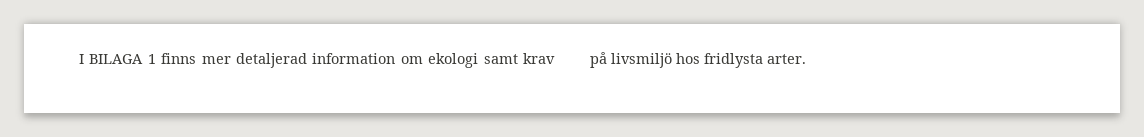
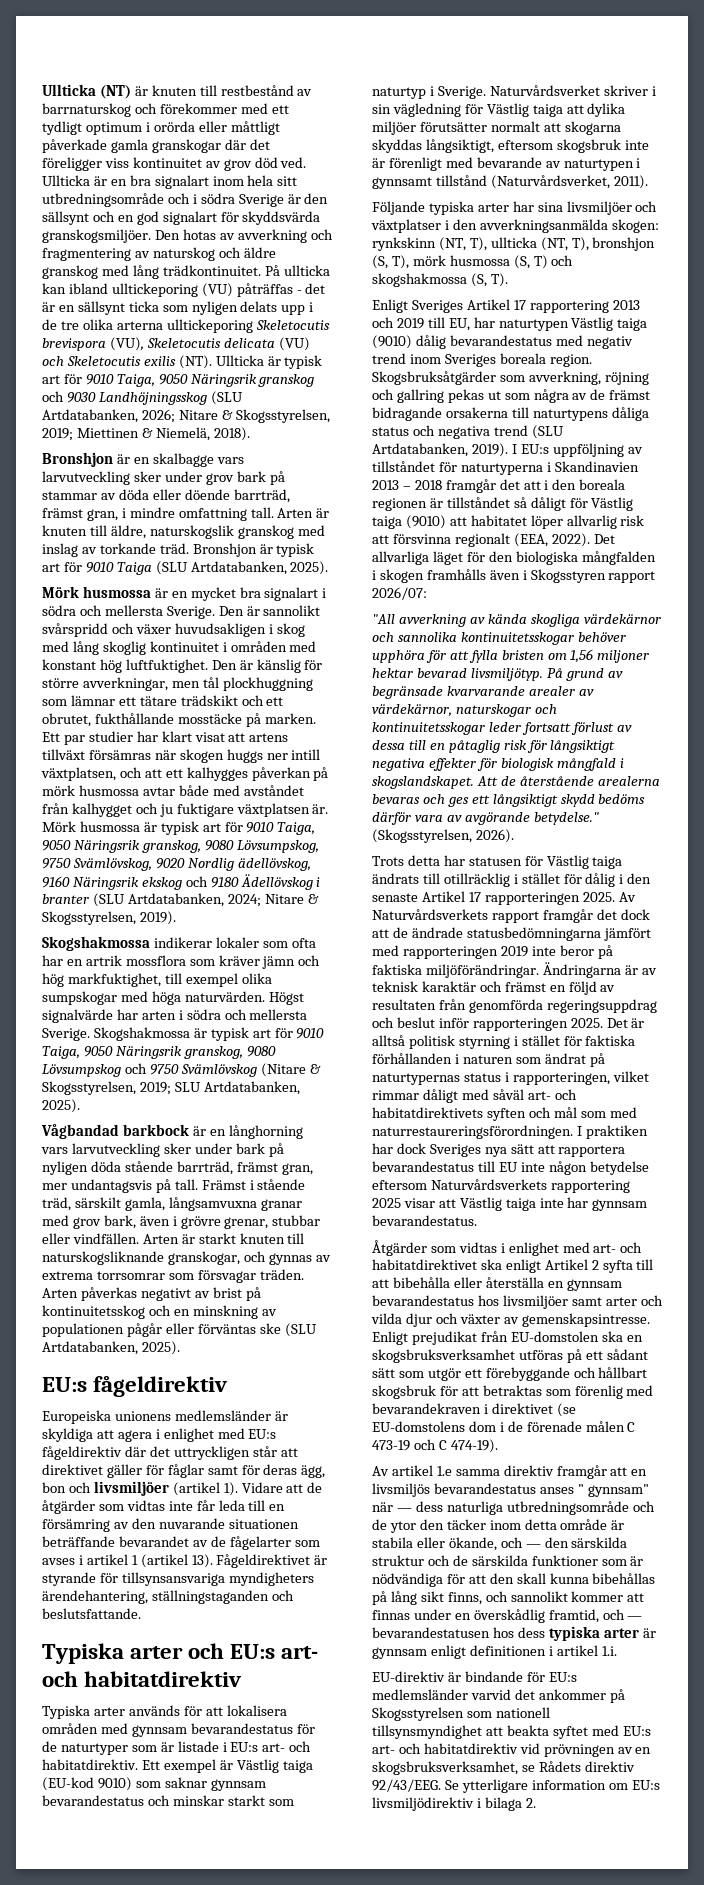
[79,52,806,68] I BILAGA 1 finns mer detaljerad information om ekologi samt krav på livsmiljö hos fridlysta arter. -> [42,84,313,99] [42,103,289,117] [42,121,280,135] [42,139,270,153] [42,157,307,171] [42,175,298,189] [42,193,329,207] [42,211,321,225] [42,229,333,243] [42,247,276,261] [42,265,330,279] [42,283,326,297] [42,301,314,315] [42,319,330,333] [42,337,310,351] [42,355,323,369] [42,374,315,387] [42,391,243,405] [42,409,330,423] [42,427,250,441] [42,452,244,467] [42,471,285,485] [42,489,290,503] [42,507,330,521] [42,525,325,539] [42,543,315,557] [42,561,329,575] [42,586,327,601] [42,605,321,619] [42,623,305,637] [42,641,317,655] [42,659,323,673] [42,677,313,691] [42,695,284,706] [42,713,316,727] [42,731,289,745] [42,749,321,763] [41,767,329,781] [42,785,304,796] [42,803,329,817] [42,821,316,835] [42,840,319,853] [42,858,311,871] [42,874,321,890] [42,893,319,907] [42,911,176,925] [42,936,316,951] [42,955,321,969] [42,973,272,987] [42,991,304,1005] [42,1009,308,1023] [42,1027,325,1041] [42,1046,276,1059] [42,1063,321,1077] [42,1081,300,1095] [42,1099,80,1113] [41,1124,303,1139] [41,1143,284,1157] [42,1161,313,1175] [42,1179,306,1193] [42,1197,302,1211] [42,1215,321,1229] [42,1233,305,1244] [42,1251,331,1265] [42,1269,304,1283] [42,1287,261,1301] [42,1305,277,1319] [42,1323,317,1337] [42,1341,180,1355] [42,1375,228,1397] [42,1410,288,1424] [42,1428,277,1442] [42,1446,298,1460] [42,1464,326,1478] [42,1481,323,1496] [42,1500,286,1514] [42,1518,299,1532] [42,1536,320,1550] [42,1554,328,1568] [42,1572,314,1586] [42,1590,294,1604] [42,1608,141,1619] [42,1643,319,1664] [42,1671,242,1687] [42,1705,287,1719] [42,1723,315,1737] [42,1741,312,1755] [42,1759,313,1773] [42,1777,266,1791] [42,1795,294,1806] [372,85,656,99] [372,103,626,117] [372,121,621,135] [372,139,649,153] [372,157,641,171] [372,175,648,189] [372,201,658,215] [371,219,659,233] [372,237,656,251] [372,255,574,269] [372,273,508,287] [372,299,640,313] [372,317,648,331] [372,335,633,349] [372,353,592,367] [372,371,649,385] [372,389,651,403] [372,407,649,421] [372,425,564,439] [372,443,643,457] [372,461,639,475] [372,479,626,493] [372,497,634,511] [372,515,645,529] [372,533,615,547] [372,551,656,565] [372,569,656,583] [372,587,427,600] [372,614,661,627] [372,632,626,645] [372,649,650,663] [372,668,623,681] [372,686,594,699] [372,704,557,717] [372,722,632,735] [372,740,616,753] [372,758,624,771] [372,776,660,789] [372,794,646,807] [372,812,599,825] [372,829,514,843] [372,855,623,869] [372,873,652,887] [372,891,636,905] [372,909,650,923] [372,927,651,941] [372,945,613,959] [372,962,657,978] [372,981,616,995] [372,999,657,1013] [372,1017,645,1031] [372,1035,636,1049] [372,1053,605,1067] [372,1071,649,1085] [372,1089,577,1103] [372,1107,637,1121] [372,1125,648,1139] [372,1143,626,1157] [372,1161,649,1175] [372,1179,630,1193] [372,1197,648,1211] [372,1215,477,1226] [372,1240,643,1256] [372,1259,654,1273] [372,1277,622,1291] [372,1295,663,1309] [371,1313,650,1327] [372,1331,643,1345] [372,1349,648,1363] [372,1367,648,1381] [372,1385,654,1399] [372,1403,576,1417] [372,1421,636,1432] [372,1439,498,1453] [372,1465,648,1479] [372,1483,649,1497] [372,1501,655,1515] [372,1519,625,1533] [372,1537,628,1551] [372,1555,644,1566] [372,1573,656,1587] [372,1591,645,1605] [372,1609,643,1623] [372,1626,656,1641] [372,1645,617,1659] [372,1671,577,1682] [372,1689,625,1703] [372,1707,550,1721] [372,1725,651,1739] [372,1743,652,1757] [372,1761,635,1775] [372,1779,660,1793] [372,1797,536,1811] Ullticka (NT) är knuten till restbestånd av barrnaturskog och förekommer med ett tydligt optimum i orörda eller måttligt påverkade gamla granskogar där det föreligger viss kontinuitet av grov död ved. Ullticka är en bra signalart inom hela sitt utbredningsområde och i södra Sverige är den sällsynt och en god signalart för skyddsvärda granskogsmiljöer. Den hotas av avverkning och fragmentering av naturskog och äldre granskog med lång trädkontinuitet. På ullticka kan ibland ulltickeporing (VU) påträffas - det är en sällsynt ticka som nyligen delats upp i de tre olika arterna ulltickeporing Skeletocutis brevispora (VU), Skeletocutis delicata (VU) och Skeletocutis exilis (NT). Ullticka är typisk art för 9010 Taiga, 9050 Näringsrik granskog och 9030 Landhöjningsskog (SLU Artdatabanken, 2026; Nitare & Skogsstyrelsen, 2019; Miettinen & Niemelä, 2018). // Bronshjon är en skalbagge vars larvutveckling sker under grov bark på stammar av döda eller döende barrträd, främst gran, i mindre omfattning tall. Arten är knuten till äldre, naturskogslik granskog med inslag av torkande träd. Bronshjon är typisk art för 9010 Taiga (SLU Artdatabanken, 2025). // Mörk husmossa är en mycket bra signalart i södra och mellersta Sverige. Den är sannolikt svårspridd och växer huvudsakligen i skog med lång skoglig kontinuitet i områden med konstant hög luftfuktighet. Den är känslig för större avverkningar, men tål plockhuggning som lämnar ett tätare trädskikt och ett obrutet, fukthållande mosstäcke på marken. Ett par studier har klart visat att artens tillväxt försämras när skogen huggs ner intill växtplatsen, och att ett kalhygges påverkan på mörk husmossa avtar både med avståndet från kalhygget och ju fuktigare växtplatsen är. Mörk husmossa är typisk art för 9010 Taiga, 9050 Näringsrik granskog, 9080 Lövsumpskog, 9750 Svämlövskog, 9020 Nordlig ädellövskog, 9160 Näringsrik ekskog och 9180 Ädellövskog i branter (SLU Artdatabanken, 2024; Nitare & Skogsstyrelsen, 2019). // Skogshakmossa indikerar lokaler som ofta har en artrik mossflora som kräver jämn och hög markfuktighet, till exempel olika sumpskogar med höga naturvärden. Högst signalvärde har arten i södra och mellersta Sverige. Skogshakmossa är typisk art för 9010 Taiga, 9050 Näringsrik granskog, 9080 Lövsumpskog och 9750 Svämlövskog (Nitare & Skogsstyrelsen, 2019; SLU Artdatabanken, 2025). // Vågbandad barkbock är en långhorning vars larvutveckling sker under bark på nyligen döda stående barrträd, främst gran, mer undantagsvis på tall. Främst i stående träd, särskilt gamla, långsamvuxna granar med grov bark, även i grövre grenar, stubbar eller vindfällen. Arten är starkt knuten till naturskogsliknande granskogar, och gynnas av extrema torrsomrar som försvagar träden. Arten påverkas negativt av brist på kontinuitetsskog och en minskning av populationen pågår eller förväntas ske (SLU Artdatabanken, 2025). // EU:s fågeldirektiv // Europeiska unionens medlemsländer är skyldiga att agera i enlighet med EU:s fågeldirektiv där det uttryckligen står att direktivet gäller för fåglar samt för deras ägg, bon och livsmiljöer (artikel 1). Vidare att de åtgärder som vidtas inte får leda till en försämring av den nuvarande situationen beträffande bevarandet av de fågelarter som avses i artikel 1 (artikel 13). Fågeldirektivet är styrande för tillsynsansvariga myndigheters ärendehantering, ställningstaganden och beslutsfattande. // Typiska arter och EU:s art- och habitatdirektiv // Typiska arter används för att lokalisera områden med gynnsam bevarandestatus för de naturtyper som är listade i EU:s art- och habitatdirektiv. Ett exempel är Västlig taiga (EU-kod 9010) som saknar gynnsam bevarandestatus och minskar starkt som naturtyp i Sverige. Naturvårdsverket skriver i sin vägledning för Västlig taiga att dylika miljöer förutsätter normalt att skogarna skyddas långsiktigt, eftersom skogsbruk inte är förenligt med bevarande av naturtypen i gynnsamt tillstånd (Naturvårdsverket, 2011). // Följande typiska arter har sina livsmiljöer och växtplatser i den avverkningsanmälda skogen: rynkskinn (NT, T), ullticka (NT, T), bronshjon (S, T), mörk husmossa (S, T) och skogshakmossa (S, T). // Enligt Sveriges Artikel 17 rapportering 2013 och 2019 till EU, har naturtypen Västlig taiga (9010) dålig bevarandestatus med negativ trend inom Sveriges boreala region. Skogsbruksåtgärder som avverkning, röjning och gallring pekas ut som några av de främst bidragande orsakerna till naturtypens dåliga status och negativa trend (SLU Artdatabanken, 2019). I EU:s uppföljning av tillståndet för naturtyperna i Skandinavien 2013 – 2018 framgår det att i den boreala regionen är tillståndet så dåligt för Västlig taiga (9010) att habitatet löper allvarlig risk att försvinna regionalt (EEA, 2022). Det allvarliga läget för den biologiska mångfalden i skogen framhålls även i Skogsstyren rapport 2026/07: // "All avverkning av kända skogliga värdekärnor och sannolika kontinuitetsskogar behöver upphöra för att fylla bristen om 1,56 miljoner hektar bevarad livsmiljötyp. På grund av begränsade kvarvarande arealer av värdekärnor, naturskogar och kontinuitetsskogar leder fortsatt förlust av dessa till en påtaglig risk för långsiktigt negativa effekter för biologisk mångfald i skogslandskapet. Att de återstående arealerna bevaras och ges ett långsiktigt skydd bedöms därför vara av avgörande betydelse." (Skogsstyrelsen, 2026). // Trots detta har statusen för Västlig taiga ändrats till otillräcklig i stället för dålig i den senaste Artikel 17 rapporteringen 2025. Av Naturvårdsverkets rapport framgår det dock att de ändrade statusbedömningarna jämfört med rapporteringen 2019 inte beror på faktiska miljöförändringar. Ändringarna är av teknisk karaktär och främst en följd av resultaten från genomförda regeringsuppdrag och beslut inför rapporteringen 2025. Det är alltså politisk styrning i stället för faktiska förhållanden i naturen som ändrat på naturtypernas status i rapporteringen, vilket rimmar dåligt med såväl art- och habitatdirektivets syften och mål som med naturrestaureringsförordningen. I praktiken har dock Sveriges nya sätt att rapportera bevarandestatus till EU inte någon betydelse eftersom Naturvårdsverkets rapportering 2025 visar att Västlig taiga inte har gynnsam bevarandestatus. // Åtgärder som vidtas i enlighet med art- och habitatdirektivet ska enligt Artikel 2 syfta till att bibehålla eller återställa en gynnsam bevarandestatus hos livsmiljöer samt arter och vilda djur och växter av gemenskapsintresse. Enligt prejudikat från EU-domstolen ska en skogsbruksverksamhet utföras på ett sådant sätt som utgör ett förebyggande och hållbart skogsbruk för att betraktas som förenlig med bevarandekraven i direktivet (se EU-domstolens dom i de förenade målen C 473-19 och C 474-19). // Av artikel 1.e samma direktiv framgår att en livsmiljös bevarandestatus anses " gynnsam" när — dess naturliga utbredningsområde och de ytor den täcker inom detta område är stabila eller ökande, och — den särskilda struktur och de särskilda funktioner som är nödvändiga för att den skall kunna bibehållas på lång sikt finns, och sannolikt kommer att finnas under en överskådlig framtid, och — bevarandestatusen hos dess typiska arter är gynnsam enligt definitionen i artikel 1.i. // EU-direktiv är bindande för EU:s medlemsländer varvid det ankommer på Skogsstyrelsen som nationell tillsynsmyndighet att beakta syftet med EU:s art- och habitatdirektiv vid prövningen av en skogsbruksverksamhet, se Rådets direktiv 92/43/EEG. Se ytterligare information om EU:s livsmiljödirektiv i bilaga 2.

